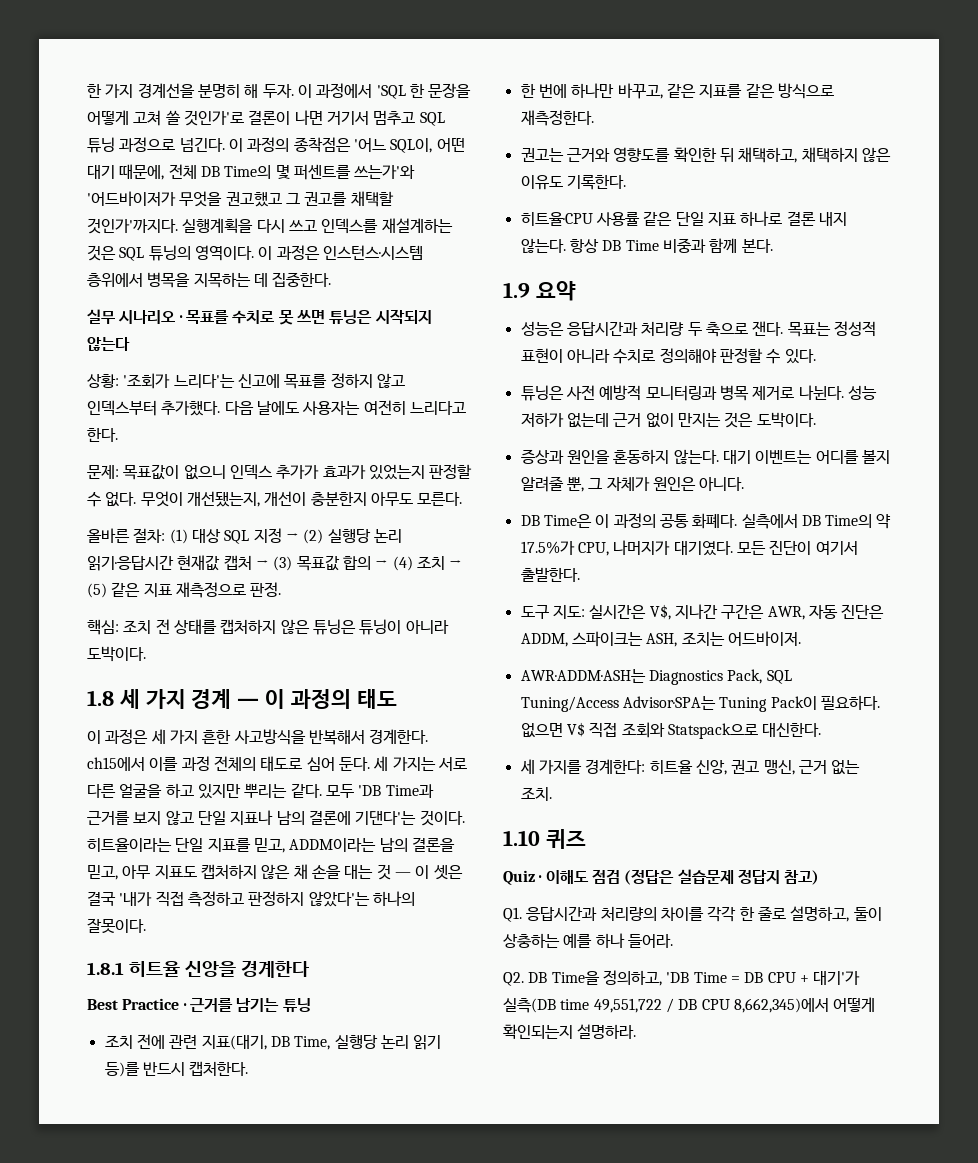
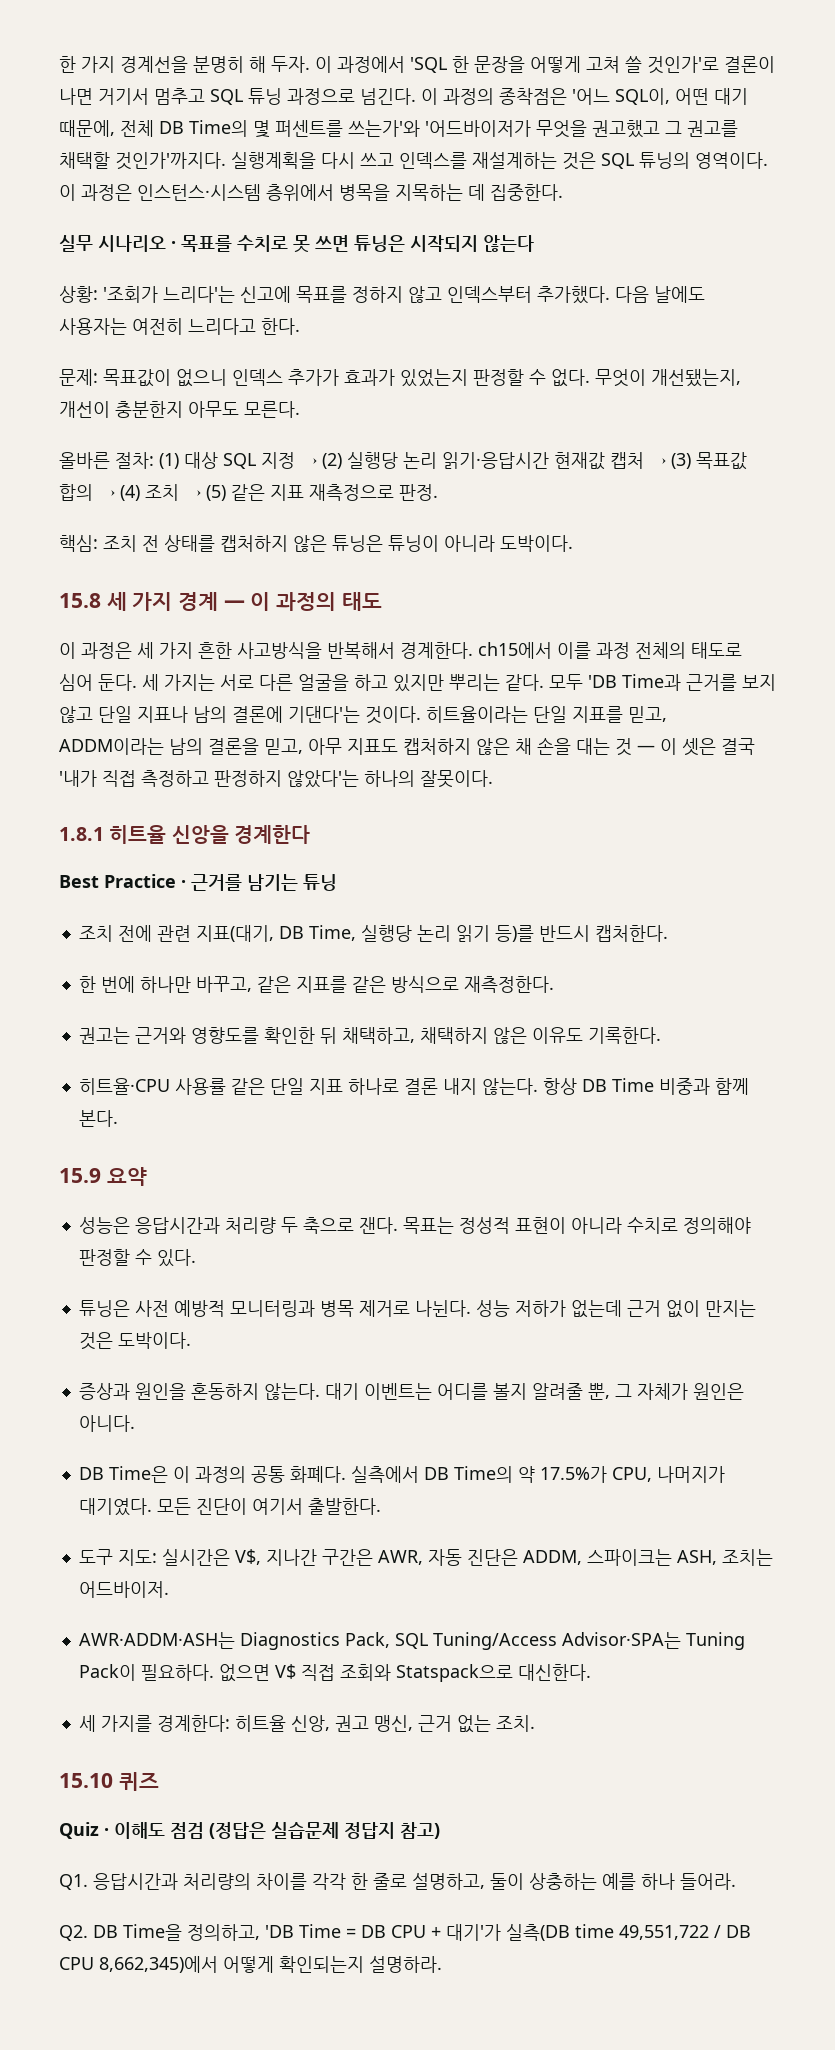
[87,690,114,706] 1.8 -> [59,593,101,608] 15.8
[503,282,530,298] 1.9 -> [59,1168,101,1183] 15.9
[503,830,540,846] 1.10 -> [59,1773,113,1788] 15.10

